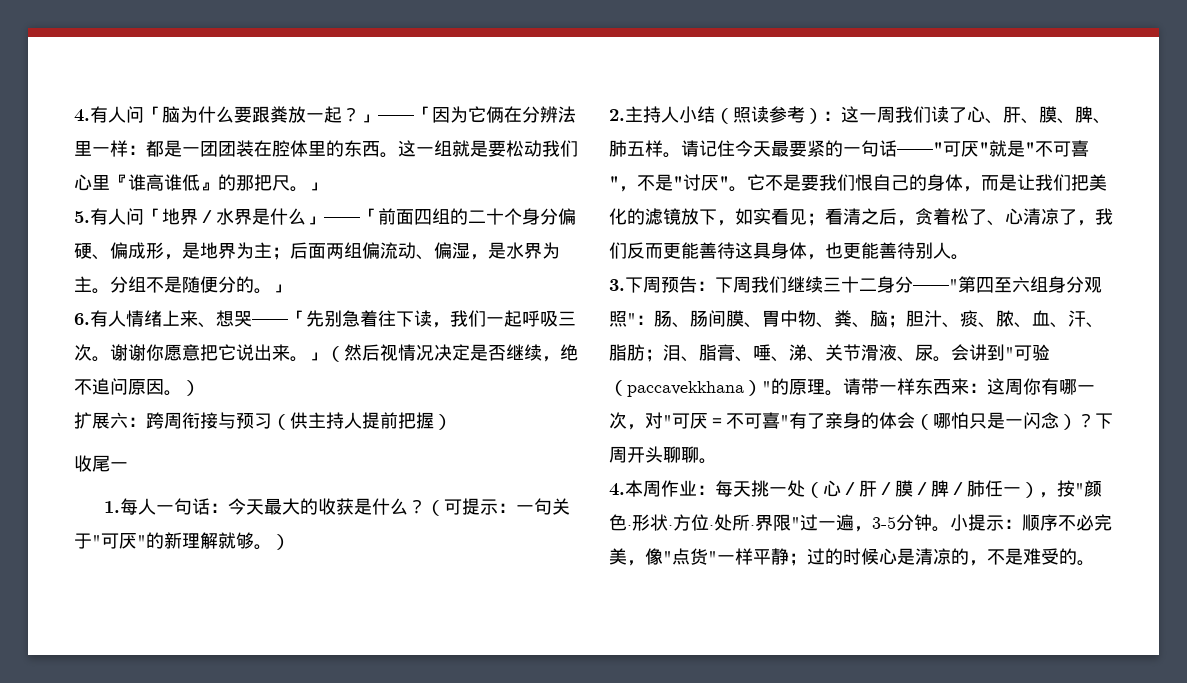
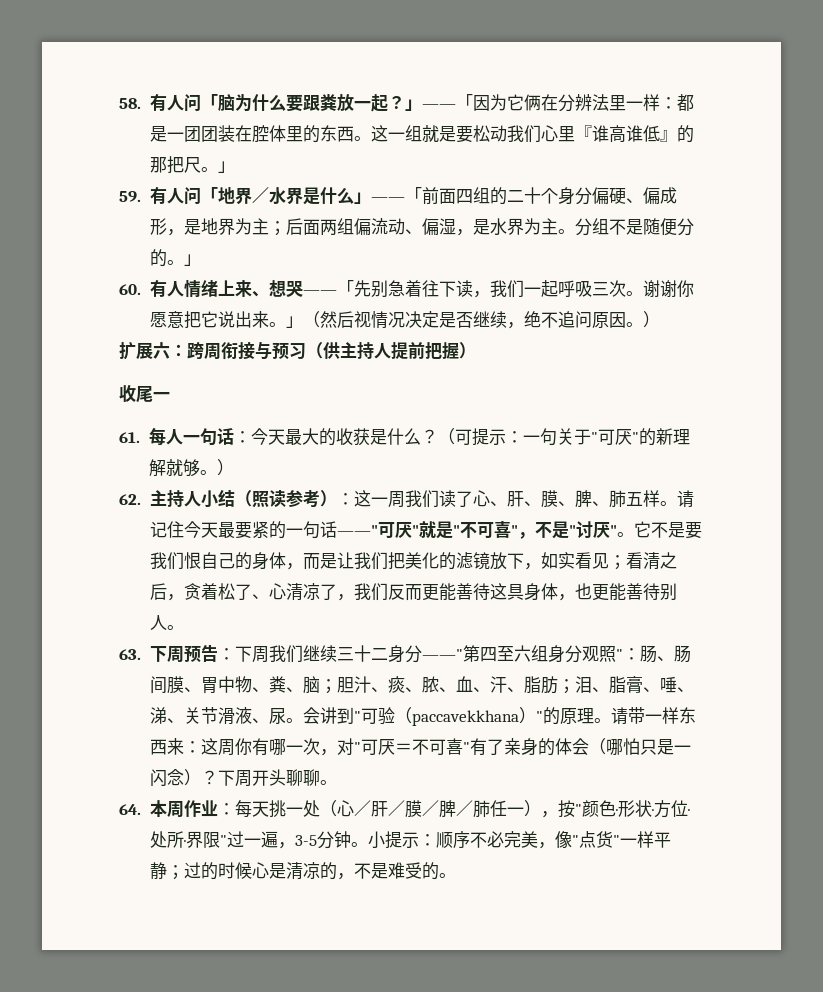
[74,109,90,122] 4. -> [119,98,141,109] 58.
[74,211,90,223] 5. -> [119,191,141,202] 59.
[74,313,90,325] 6. -> [119,284,141,295] 60.
[104,501,121,513] 1. -> [119,432,140,443] 61.
[609,109,625,121] 2. -> [119,494,141,505] 62.
[609,279,625,291] 3. -> [119,649,141,660] 63.
[609,483,625,496] 4. -> [119,804,141,815] 64.

